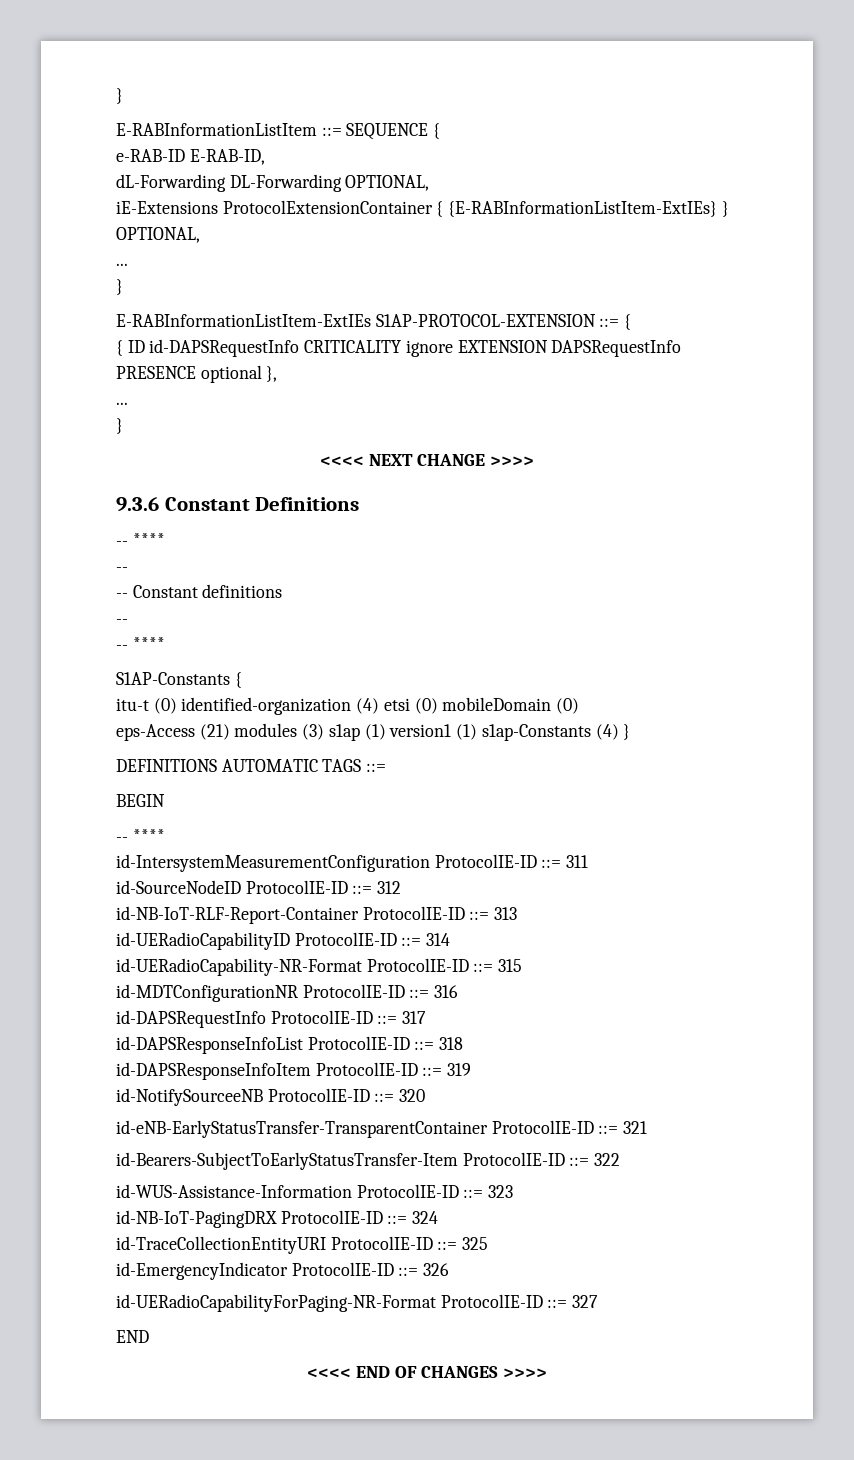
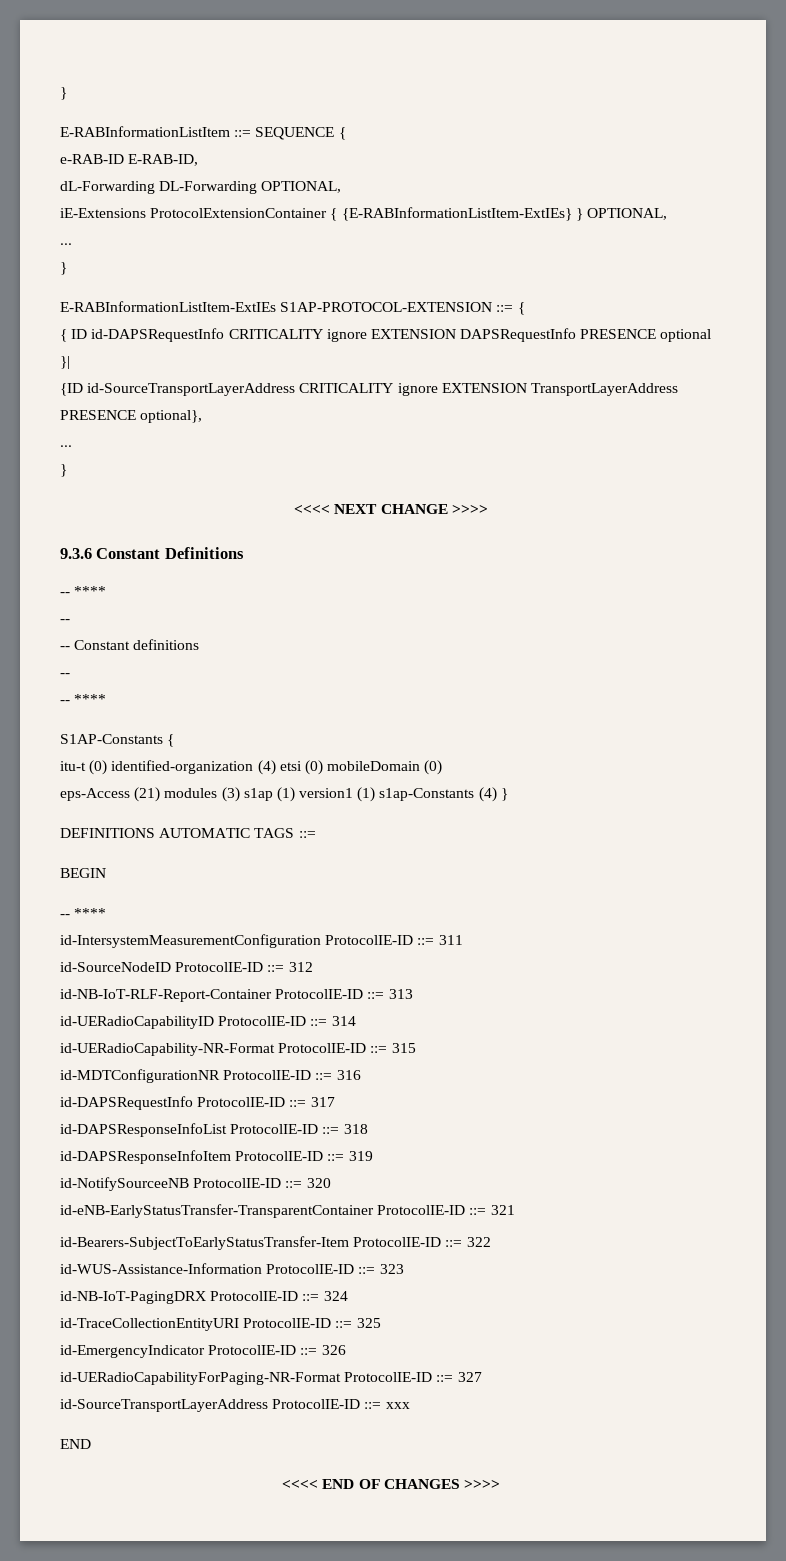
[266,366,278,382] }, -> [60,356,70,369] [60,383,678,396] [60,410,203,423] }| // {ID id-SourceTransportLayerAddress CRITICALITY ignore EXTENSION TransportLayerAddress PRESENCE optional},
(599, 1301) none -> [60,1399,410,1412] // id-SourceTransportLayerAddress ProtocolIE-ID ::= xxx

